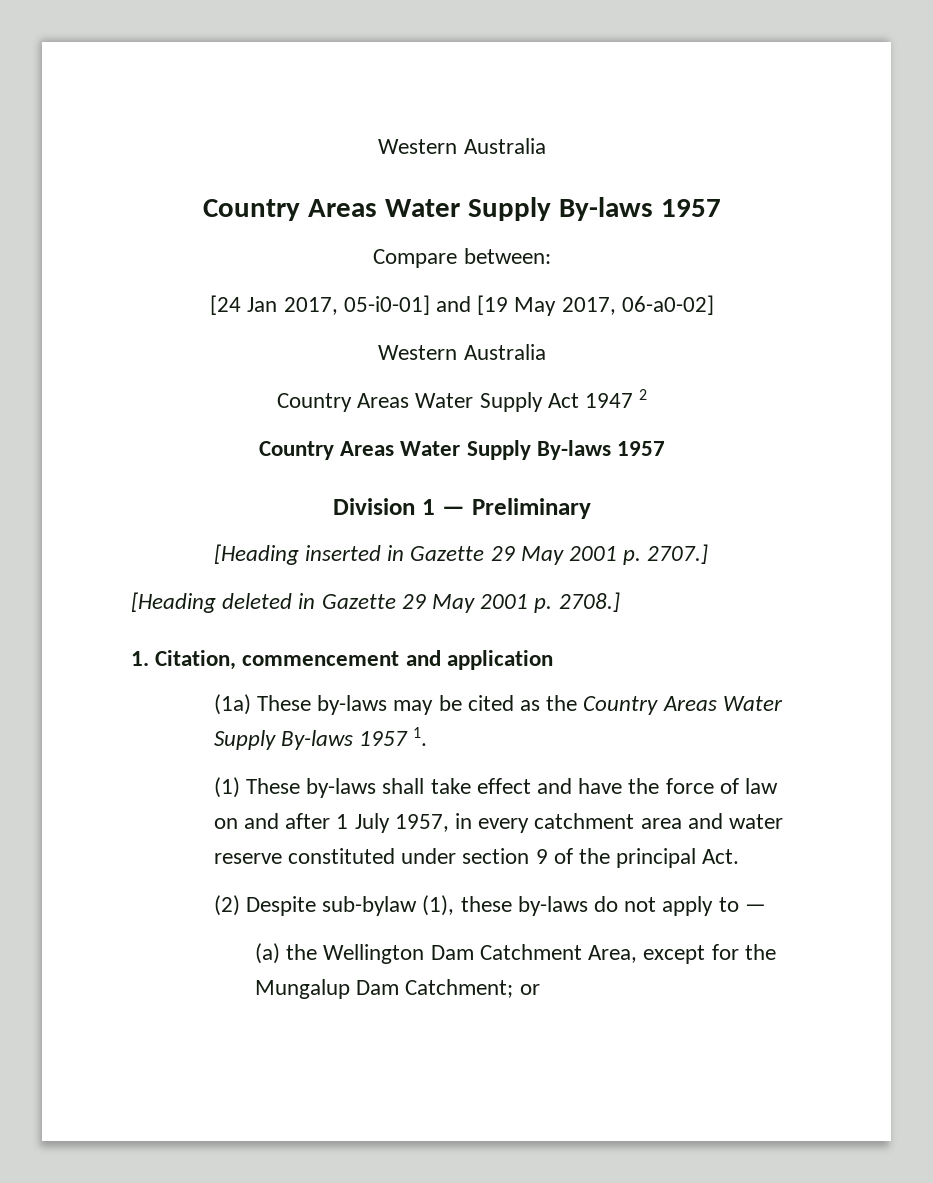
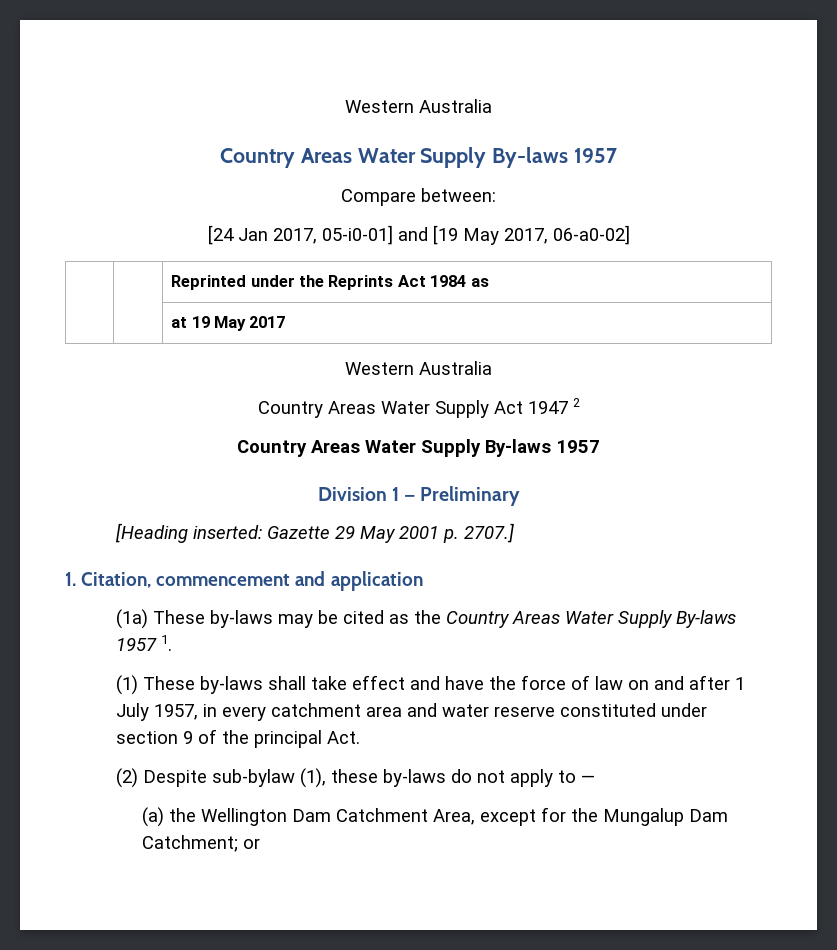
(714, 305) none -> [171,275,489,290] [171,316,286,331] // | | Reprinted under the Reprints Act 1984 as // | | at 19 May 2017
[304,545,405,561] inserted in -> [193,525,263,539] inserted:
[131,592,620,613] // [Heading deleted in Gazette 29 May 2001 p. 2708.] -> (515, 533) none

